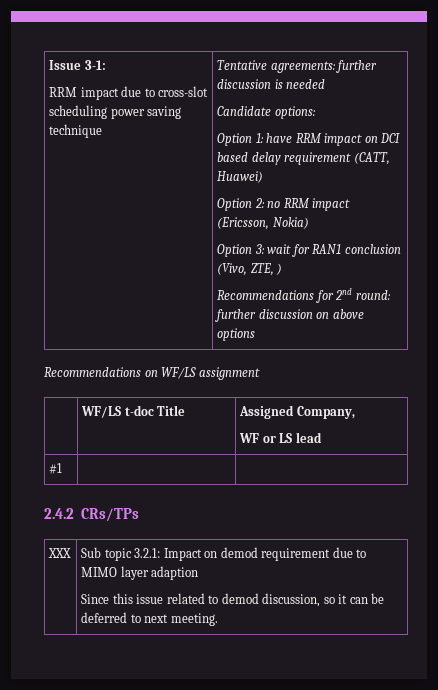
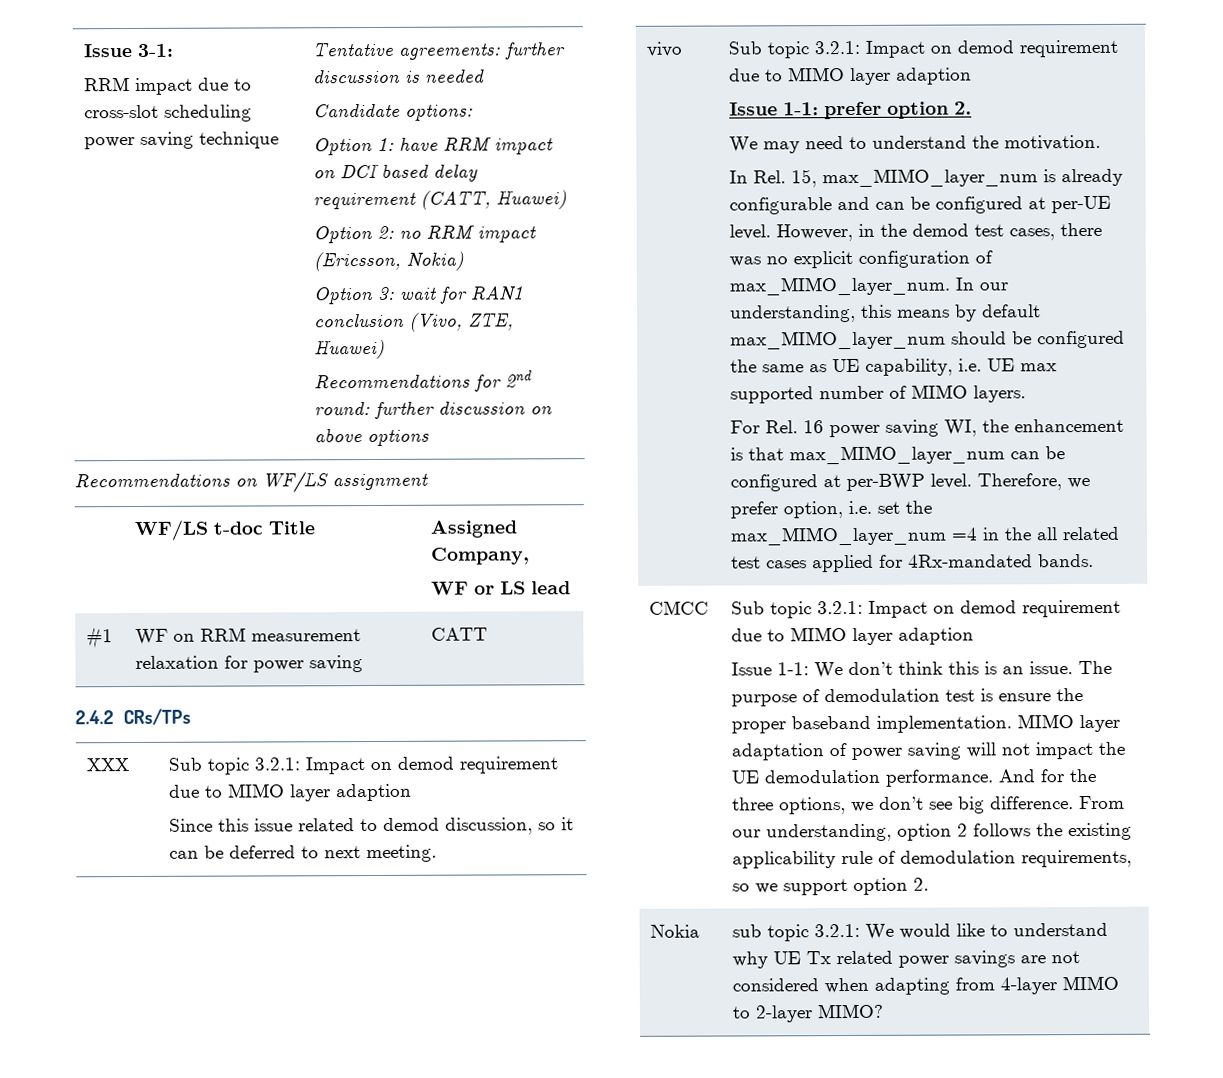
[276,263,283,275] ) -> [314,339,386,360] Huawei)
(63, 468) | -> [135,627,362,645] [135,655,364,673] [431,627,489,641] WF on RRM measurement relaxation for power saving | CATT
(218, 619) none -> [646,41,683,57] [728,39,1119,59] [729,67,973,85] [729,101,973,120] [729,134,1102,154] [729,168,1124,188] [729,195,1112,215] [729,222,1103,242] [729,250,994,269] [729,276,1009,296] [730,304,1042,323] [730,330,1126,350] [730,358,1058,376] [730,384,1027,404] [730,418,1125,438] [730,445,1066,465] [730,473,1091,492] [730,500,933,519] [730,526,1121,546] [731,553,1095,573] [649,600,710,615] [731,599,1122,619] [731,627,975,645] [731,660,1113,679] [731,688,1084,707] [731,714,1121,734] [731,741,1126,761] [731,768,1098,787] [732,795,1126,815] [732,822,1133,842] [732,849,1133,869] [732,877,930,896] [650,924,701,938] [732,922,1109,942] [732,950,1081,969] [732,975,1120,995] [732,1003,885,1023] // vivo | Sub topic 3.2.1: Impact on demod requirement due to MIMO layer adaption // Issue 1-1: prefer option 2. // We may need to understand the motivation. // In Rel. 15, max_MIMO_layer_num is already configurable and can be configured at per-UE level. However, in the demod test cases, there was no explicit configuration of max_MIMO_layer_num. In our understanding, this means by default max_MIMO_layer_num should be configured the same as UE capability, i.e. UE max supported number of MIMO layers. // For Rel. 16 power saving WI, the enhancement is that max_MIMO_layer_num can be configured at per-BWP level. Therefore, we prefer option, i.e. set the max_MIMO_layer_num =4 in the all related test cases applied for 4Rx-mandated bands. // CMCC | Sub topic 3.2.1: Impact on demod requirement due to MIMO layer adaption // Issue 1-1: We don’t think this is an issue. The purpose of demodulation test is ensure the proper baseband implementation. MIMO layer adaptation of power saving will not impact the UE demodulation performance. And for the three options, we don’t see big difference. From our understanding, option 2 follows the existing applicability rule of demodulation requirements, so we support option 2. // Nokia | sub topic 3.2.1: We would like to understand why UE Tx related power savings are not considered when adapting from 4-layer MIMO to 2-layer MIMO?

